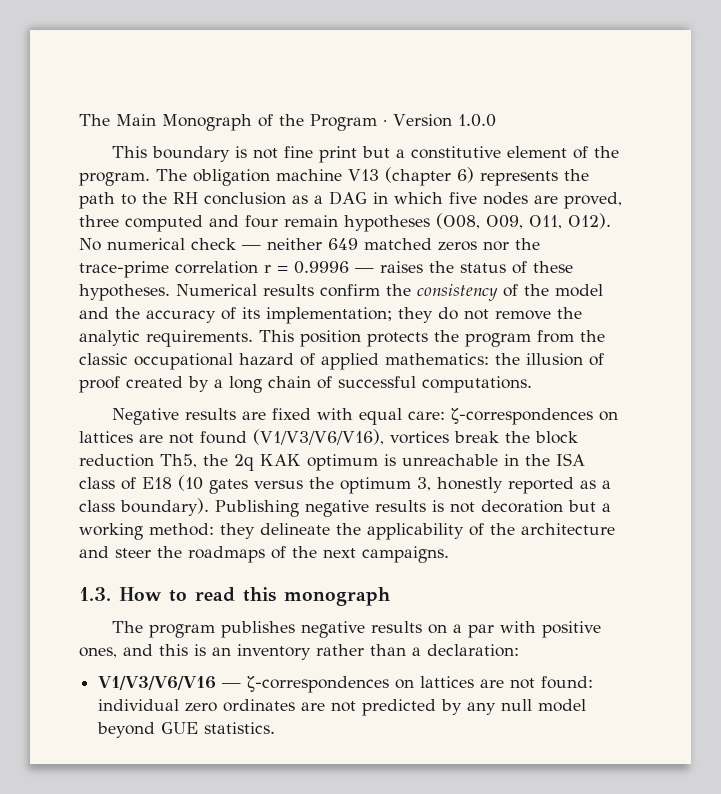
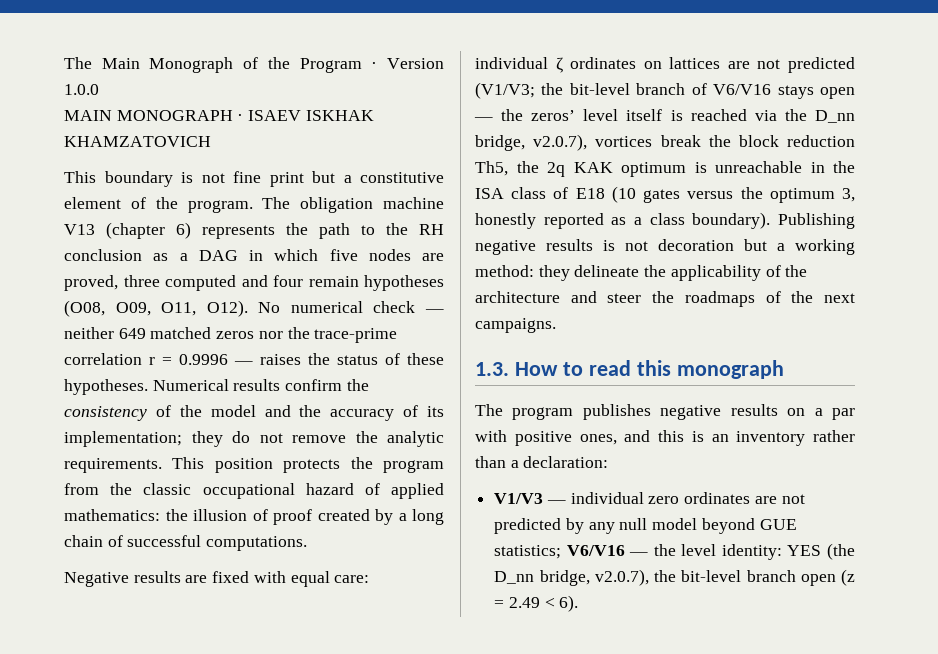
(496, 120) none -> [64,110,374,121] [64,136,211,147] // MAIN MONOGRAPH · ISAEV ISKHAK KHAMZATOVICH
[451,408,619,425] [79,429,384,445] ζ-correspondences on lattices are not found (V1/V3/V6/V16), -> [475,57,855,73] [475,82,855,99] [474,109,855,123] [475,134,588,151] individual ζ ordinates on lattices are not predicted (V1/V3; the bit-level branch of V6/V16 stays open — the zeros’ level itself is reached via the D_nn bridge, v2.0.7),
[98,676,594,693] V1/V3/V6/V16 — ζ-correspondences on lattices are not found: -> [494,493,566,504] V1/V3 —
[204,722,276,734] statistics. -> [494,543,855,560] [494,569,855,586] [494,595,579,612] statistics; V6/V16 — the level identity: YES (the D_nn bridge, v2.0.7), the bit-level branch open (z = 2.49 < 6).

